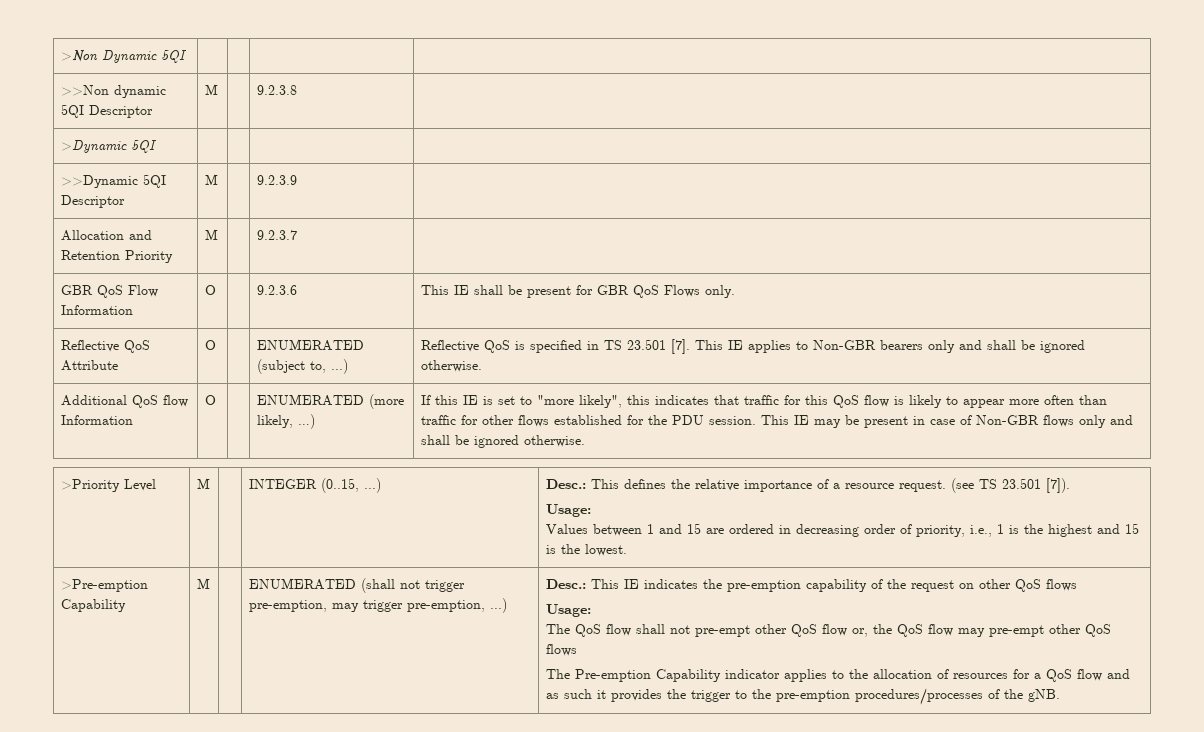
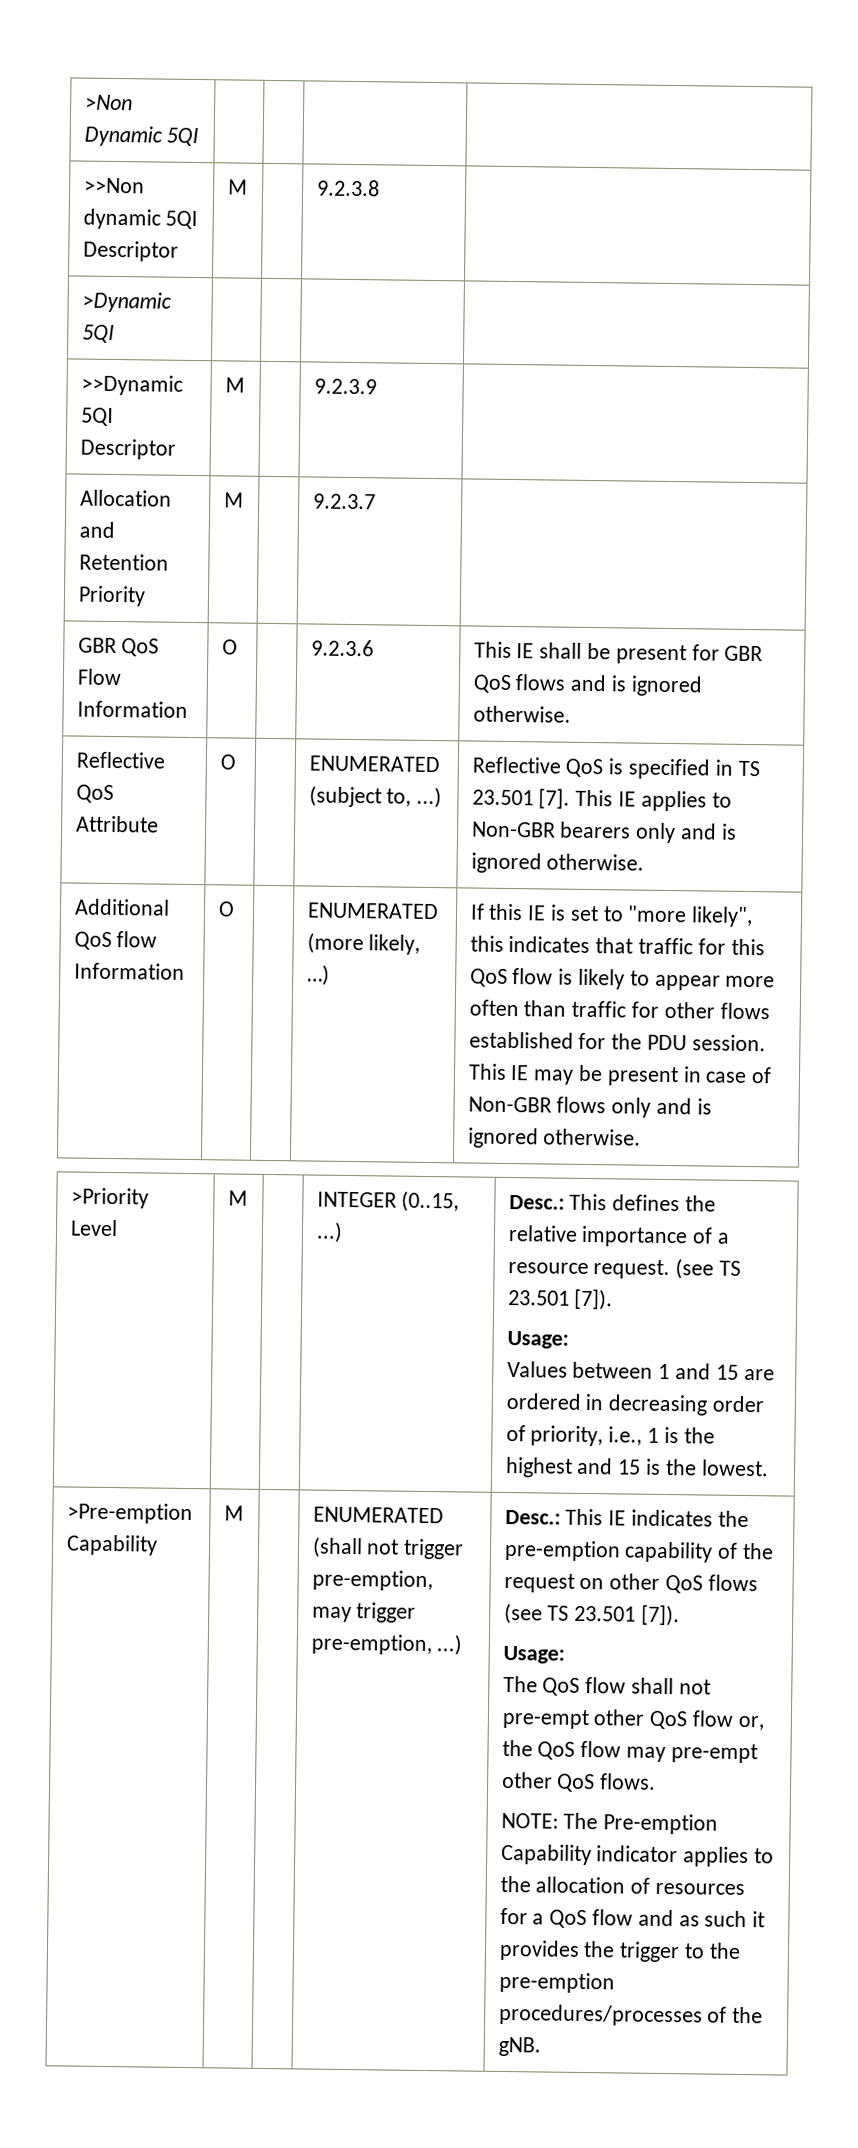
[663,285,735,298] Flows only. -> [515,674,703,697] [472,705,571,723] flows and is ignored otherwise.
[986,340,1035,350] shall be -> [720,823,737,840] is
[420,435,469,445] shall be -> [696,1098,712,1115] is
(1077, 585) none -> [503,1602,681,1627] (see TS 23.501 [7]).
[545,644,577,656] flows // -> [600,1773,657,1790] [500,1812,559,1829] flows. // NOTE:

